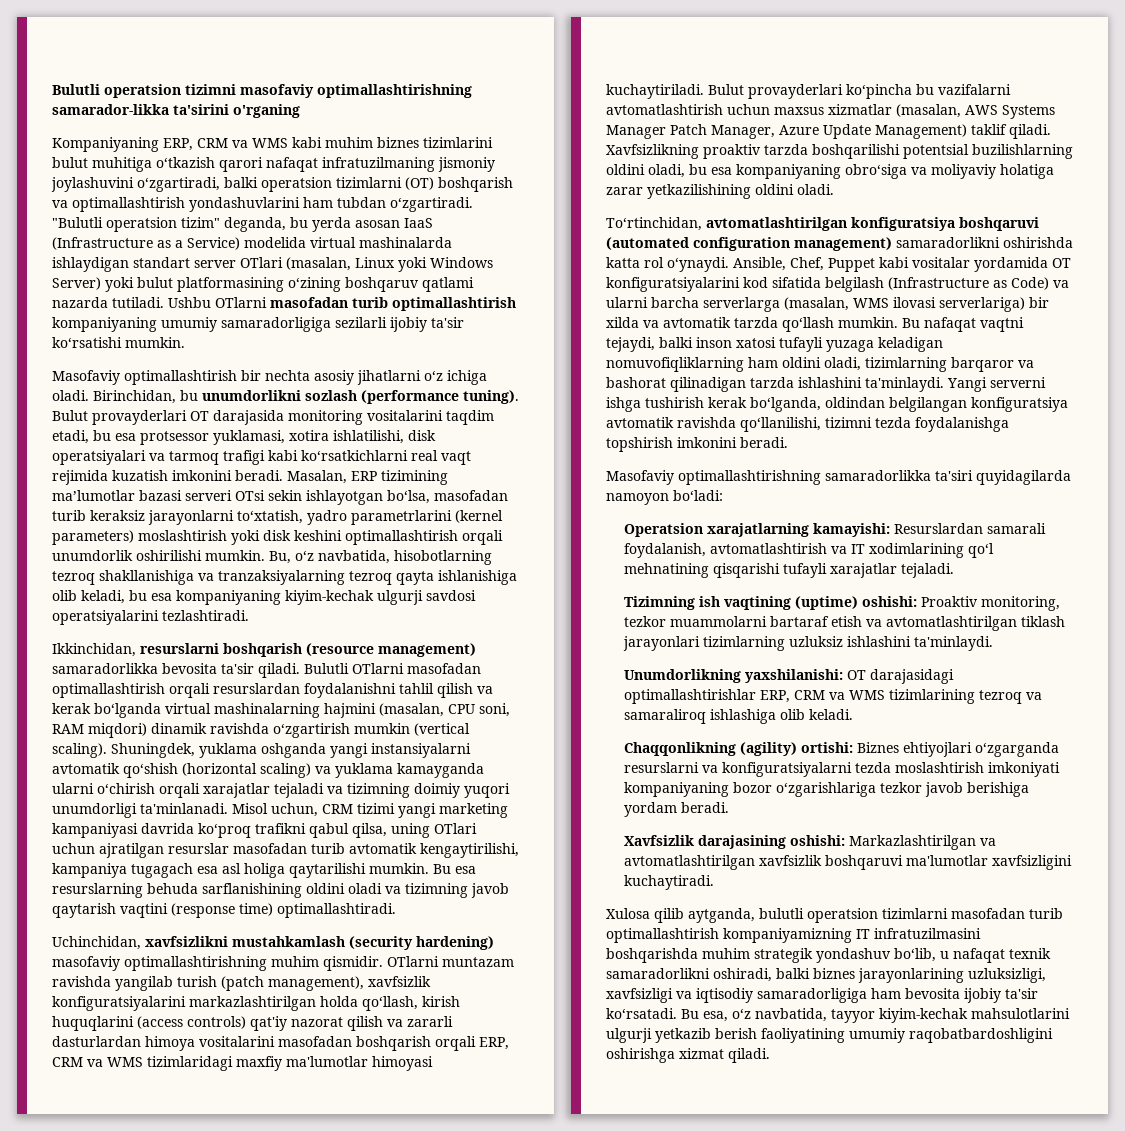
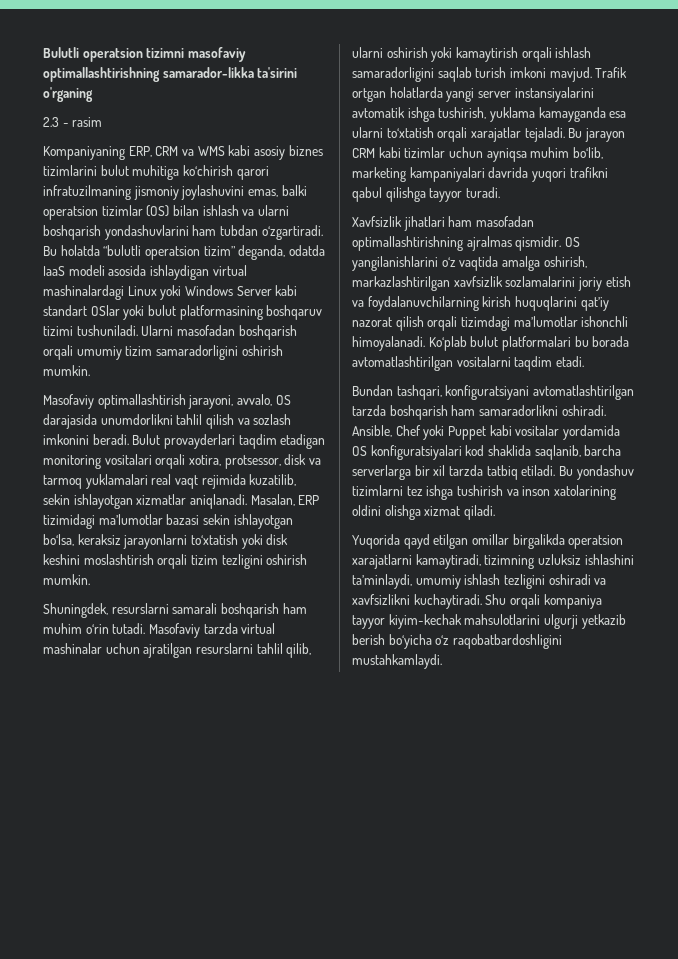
(300, 111) none -> [43,117,103,127] // 2.3 - rasim
[325,137,373,148] muhim -> [253,146,285,160] asosiy
[156,157,318,172] o‘tkazish qarori nafaqat -> [182,165,269,180] ko‘chirish qarori
[137,177,220,192] o‘zgartiradi, -> [247,189,278,197] emas,
[336,177,513,192] [52,197,473,212] [52,217,433,232] [52,237,452,250] [52,257,493,272] [52,277,474,292] [52,297,516,311] [52,317,464,332] [52,337,185,348] [52,370,487,385] [52,390,519,404] [52,410,494,425] [52,430,436,445] [52,450,471,465] [52,470,283,485] tizimlarni (OT) boshqarish va optimallashtirish yondashuvlarini ham tubdan o‘zgartiradi. "Bulutli operatsion tizim" deganda, bu yerda asosan IaaS (Infrastructure as a Service) modelida virtual mashinalarda ishlaydigan standart server OTlari (masalan, Linux yoki Windows Server) yoki bulut platformasining o‘zining boshqaruv qatlami nazarda tutiladi. Ushbu OTlarni masofadan turib optimallashtirish kompaniyaning umumiy samaradorligiga sezilarli ijobiy ta'sir ko‘rsatishi mumkin. // Masofaviy optimallashtirish bir nechta asosiy jihatlarni o‘z ichiga oladi. Birinchidan, bu unumdorlikni sozlash (performance tuning). Bulut provayderlari OT darajasida monitoring vositalarini taqdim etadi, bu esa protsessor yuklamasi, xotira ishlatilishi, disk operatsiyalari va tarmoq trafigi kabi ko‘rsatkichlarni real vaqt rejimida kuzatish imkonini beradi. -> [101,205,289,217] [43,225,323,240] [43,245,325,260] [43,265,247,280] [43,285,298,300] [43,305,323,320] [43,325,297,340] [43,345,283,360] [43,365,90,376] [43,394,291,409] [43,414,292,429] [43,434,326,449] [43,454,321,469] [43,474,297,489] [43,494,247,509] tizimlar (OS) bilan ishlash va ularni boshqarish yondashuvlarini ham tubdan o‘zgartiradi. Bu holatda “bulutli operatsion tizim” deganda, odatda IaaS modeli asosida ishlaydigan virtual mashinalardagi Linux yoki Windows Server kabi standart OSlar yoki bulut platformasining boshqaruv tizimi tushuniladi. Ularni masofadan boshqarish orqali umumiy tizim samaradorligini oshirish mumkin. // Masofaviy optimallashtirish jarayoni, avvalo, OS darajasida unumdorlikni tahlil qilish va sozlash imkonini beradi. Bulut provayderlari taqdim etadigan monitoring vositalari orqali xotira, protsessor, disk va tarmoq yuklamalari real vaqt rejimida kuzatilib, sekin ishlayotgan xizmatlar aniqlanadi.
[381,470,448,485] tizimining -> [43,514,95,529] tizimidagi
[185,490,265,501] serveri OTsi -> (200, 519) none
[434,490,508,501] [52,510,503,525] [52,530,503,545] [52,550,492,565] [52,570,517,585] [52,590,476,605] [52,610,249,625] [52,643,476,657] [52,663,481,678] [52,683,493,698] [52,703,510,718] [52,723,470,738] [52,743,471,758] [52,763,484,778] [52,783,510,798] [52,803,508,818] [52,823,477,838] [52,843,519,858] [52,863,476,878] [52,883,509,898] [52,903,396,918] [52,936,494,950] [52,956,514,971] [52,976,431,991] [52,996,460,1011] [52,1016,453,1031] [52,1036,509,1051] [52,1056,433,1071] [606,84,1011,99] [606,104,1055,119] [606,124,1051,139] [606,144,1073,159] [606,164,1054,179] [606,184,834,199] [606,217,1039,231] [606,237,1073,251] [606,257,1071,272] [606,277,1069,292] [606,297,1049,312] [606,317,1024,332] [606,337,943,352] [606,357,1034,372] [606,377,1046,392] [606,397,1068,412] [606,417,1009,432] [606,437,788,452] [606,470,1071,485] [606,490,723,505] [623,523,1046,537] [623,543,994,558] [623,563,954,578] [623,596,1060,611] [623,616,1065,631] [622,636,993,651] [623,669,954,684] [623,689,1042,704] [623,709,853,724] [623,742,1059,757] [623,762,1060,777] [623,782,1029,797] [623,802,729,817] [623,835,996,850] [623,855,1072,870] [623,875,714,890] [606,908,1063,923] [606,928,981,943] [606,948,1051,963] [606,968,1046,983] [606,988,1038,1003] [606,1008,827,1022] masofadan turib keraksiz jarayonlarni to‘xtatish, yadro parametrlarini (kernel parameters) moslashtirish yoki disk keshini optimallashtirish orqali unumdorlik oshirilishi mumkin. Bu, o‘z navbatida, hisobotlarning tezroq shakllanishiga va tranzaksiyalarning tezroq qayta ishlanishiga olib keladi, bu esa kompaniyaning kiyim-kechak ulgurji savdosi operatsiyalarini tezlashtiradi. // Ikkinchidan, resurslarni boshqarish (resource management) samaradorlikka bevosita ta'sir qiladi. Bulutli OTlarni masofadan optimallashtirish orqali resurslardan foydalanishni tahlil qilish va kerak bo‘lganda virtual mashinalarning hajmini (masalan, CPU soni, RAM miqdori) dinamik ravishda o‘zgartirish mumkin (vertical scaling). Shuningdek, yuklama oshganda yangi instansiyalarni avtomatik qo‘shish (horizontal scaling) va yuklama kamayganda ularni o‘chirish orqali xarajatlar tejaladi va tizimning doimiy yuqori unumdorligi ta'minlanadi. Misol uchun, CRM tizimi yangi marketing kampaniyasi davrida ko‘proq trafikni qabul qilsa, uning OTlari uchun ajratilgan resurslar masofadan turib avtomatik kengaytirilishi, kampaniya tugagach esa asl holiga qaytarilishi mumkin. Bu esa resurslarning behuda sarflanishining oldini oladi va tizimning javob qaytarish vaqtini (response time) optimallashtiradi. // Uchinchidan, xavfsizlikni mustahkamlash (security hardening) masofaviy optimallashtirishning muhim qismidir. OTlarni muntazam ravishda yangilab turish (patch management), xavfsizlik konfiguratsiyalarini markazlashtirilgan holda qo‘llash, kirish huquqlarini (access controls) qat'iy nazorat qilish va zararli dasturlardan himoya vositalarini masofadan boshqarish orqali ERP, CRM va WMS tizimlaridagi maxfiy ma'lumotlar himoyasi kuchaytiriladi. Bulut provayderlari ko‘pincha bu vazifalarni avtomatlashtirish uchun maxsus xizmatlar (masalan, AWS Systems Manager Patch Manager, Azure Update Management) taklif qiladi. Xavfsizlikning proaktiv tarzda boshqarilishi potentsial buzilishlarning oldini oladi, bu esa kompaniyaning obro‘siga va moliyaviy holatiga zarar yetkazilishining oldini oladi. // To‘rtinchidan, avtomatlashtirilgan konfiguratsiya boshqaruvi (automated configuration management) samaradorlikni oshirishda katta rol o‘ynaydi. Ansible, Chef, Puppet kabi vositalar yordamida OT konfiguratsiyalarini kod sifatida belgilash (Infrastructure as Code) va ularni barcha serverlarga (masalan, WMS ilovasi serverlariga) bir xilda va avtomatik tarzda qo‘llash mumkin. Bu nafaqat vaqtni tejaydi, balki inson xatosi tufayli yuzaga keladigan nomuvofiqliklarning ham oldini oladi, tizimlarning barqaror va bashorat qilinadigan tarzda ishlashini ta'minlaydi. Yangi serverni ishga tushirish kerak bo‘lganda, oldindan belgilangan konfiguratsiya avtomatik ravishda qo‘llanilishi, tizimni tezda foydalanishga topshirish imkonini beradi. // Masofaviy optimallashtirishning samaradorlikka ta'siri quyidagilarda namoyon bo‘ladi: // Operatsion xarajatlarning kamayishi: Resurslardan samarali foydalanish, avtomatlashtirish va IT xodimlarining qo‘l mehnatining qisqarishi tufayli xarajatlar tejaladi. // Tizimning ish vaqtining (uptime) oshishi: Proaktiv monitoring, tezkor muammolarni bartaraf etish va avtomatlashtirilgan tiklash jarayonlari tizimlarning uzluksiz ishlashini ta'minlaydi. // Unumdorlikning yaxshilanishi: OT darajasidagi optimallashtirishlar ERP, CRM va WMS tizimlarining tezroq va samaraliroq ishlashiga olib keladi. // Chaqqonlikning (agility) ortishi: Biznes ehtiyojlari o‘zgarganda resurslarni va konfiguratsiyalarni tezda moslashtirish imkoniyati kompaniyaning bozor o‘zgarishlariga tezkor javob berishiga yordam beradi. // Xavfsizlik darajasining oshishi: Markazlashtirilgan va avtomatlashtirilgan xavfsizlik boshqaruvi ma'lumotlar xavfsizligini kuchaytiradi. // Xulosa qilib aytganda, bulutli operatsion tizimlarni masofadan turib optimallashtirish kompaniyamizning IT infratuzilmasini boshqarishda muhim strategik yondashuv bo‘lib, u nafaqat texnik samaradorlikni oshiradi, balki biznes jarayonlarining uzluksizligi, xavfsizligi va iqtisodiy samaradorligiga ham bevosita ijobiy ta'sir ko‘rsatadi. Bu esa, o‘z navbatida, -> [77,534,289,549] [43,554,308,569] [43,574,90,585] [43,603,307,618] [43,623,276,638] [43,643,312,658] [352,47,592,62] [352,67,628,82] [352,87,594,102] [352,107,627,122] [352,127,625,142] [352,147,603,162] [352,167,608,182] [352,187,500,202] [352,216,534,231] [352,236,580,251] [352,256,587,271] [352,276,631,291] [352,296,609,311] [352,316,629,331] [352,336,630,351] [352,356,584,371] [352,385,634,400] [352,405,606,420] [352,425,620,440] [352,445,622,460] [352,465,634,480] [352,485,616,500] [352,505,495,520] [352,534,624,549] [352,554,634,569] [352,574,607,589] [352,594,602,609] keraksiz jarayonlarni to‘xtatish yoki disk keshini moslashtirish orqali tizim tezligini oshirish mumkin. // Shuningdek, resurslarni samarali boshqarish ham muhim o‘rin tutadi. Masofaviy tarzda virtual mashinalar uchun ajratilgan resurslarni tahlil qilib, ularni oshirish yoki kamaytirish orqali ishlash samaradorligini saqlab turish imkoni mavjud. Trafik ortgan holatlarda yangi server instansiyalarini avtomatik ishga tushirish, yuklama kamayganda esa ularni to‘xtatish orqali xarajatlar tejaladi. Bu jarayon CRM kabi tizimlar uchun ayniqsa muhim bo‘lib, marketing kampaniyalari davrida yuqori trafikni qabul qilishga tayyor turadi. // Xavfsizlik jihatlari ham masofadan optimallashtirishning ajralmas qismidir. OS yangilanishlarini o‘z vaqtida amalga oshirish, markazlashtirilgan xavfsizlik sozlamalarini joriy etish va foydalanuvchilarning kirish huquqlarini qat’iy nazorat qilish orqali tizimdagi ma’lumotlar ishonchli himoyalanadi. Ko‘plab bulut platformalari bu borada avtomatlashtirilgan vositalarni taqdim etadi. // Bundan tashqari, konfiguratsiyani avtomatlashtirilgan tarzda boshqarish ham samaradorlikni oshiradi. Ansible, Chef yoki Puppet kabi vositalar yordamida OS konfiguratsiyalari kod shaklida saqlanib, barcha serverlarga bir xil tarzda tatbiq etiladi. Bu yondashuv tizimlarni tez ishga tushirish va inson xatolarining oldini olishga xizmat qiladi. // Yuqorida qayd etilgan omillar birgalikda operatsion xarajatlarni kamaytiradi, tizimning uzluksiz ishlashini ta’minlaydi, umumiy ishlash tezligini oshiradi va xavfsizlikni kuchaytiradi. Shu orqali kompaniya
[761,1028,1053,1043] [606,1048,770,1063] faoliyatining umumiy raqobatbardoshligini oshirishga xizmat qiladi. -> [388,634,562,649] [352,654,442,669] bo‘yicha o‘z raqobatbardoshligini mustahkamlaydi.

